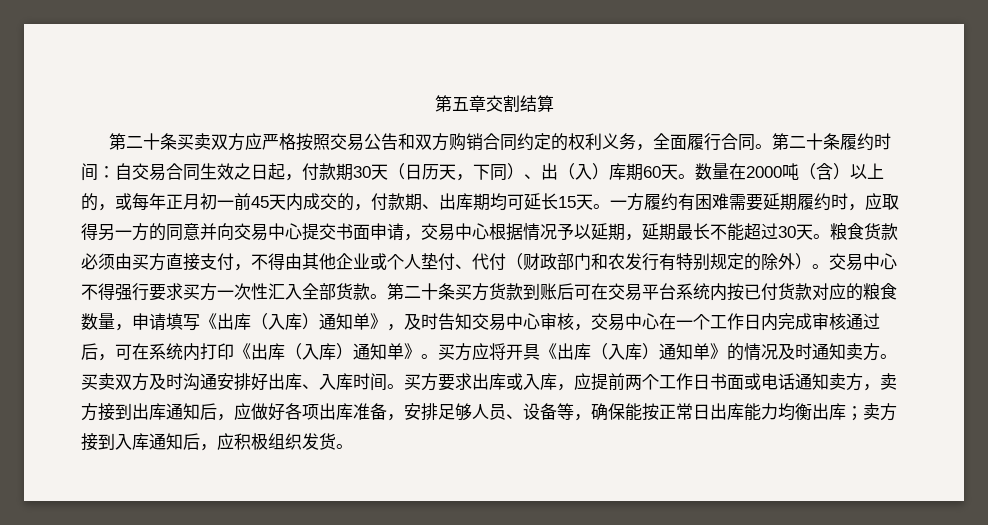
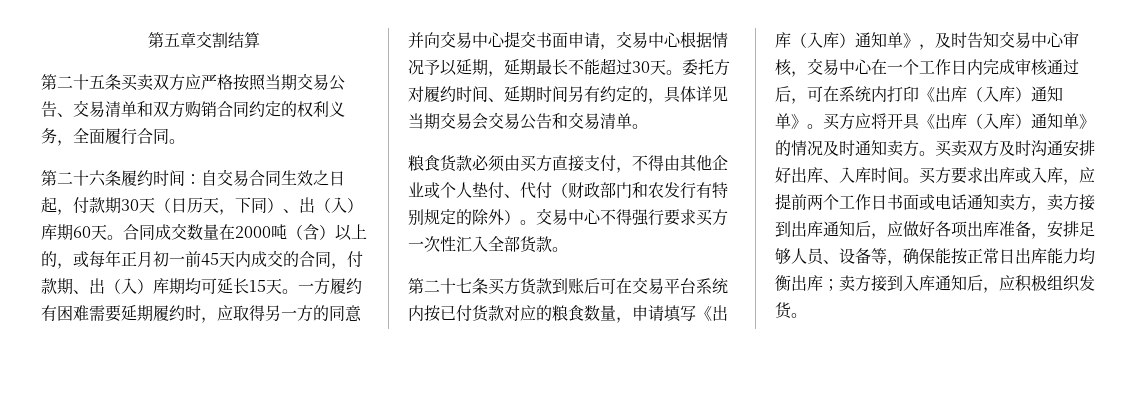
(160, 141) none -> [89,74,105,89] 五
[329,133,398,151] 交易公告 -> [265,73,345,91] [41,100,137,118] 当期交易公告、交易清单
[771,133,823,150] 第二十 -> [41,170,106,186] // 第二十六
(695, 176) none -> [123,223,187,240] 合同成交
(354, 202) none -> [299,251,331,267] 合同
(456, 201) none -> [105,278,153,294] （入）
(830, 236) none -> [682,59,730,76] [408,86,728,104] [408,112,648,130] 委托方对履约时间、延期时间另有约定的，具体详见当期交易会交易公告和交易清单。 //
[387,283,438,300] 第二十 -> [408,278,472,294] // 第二十七

